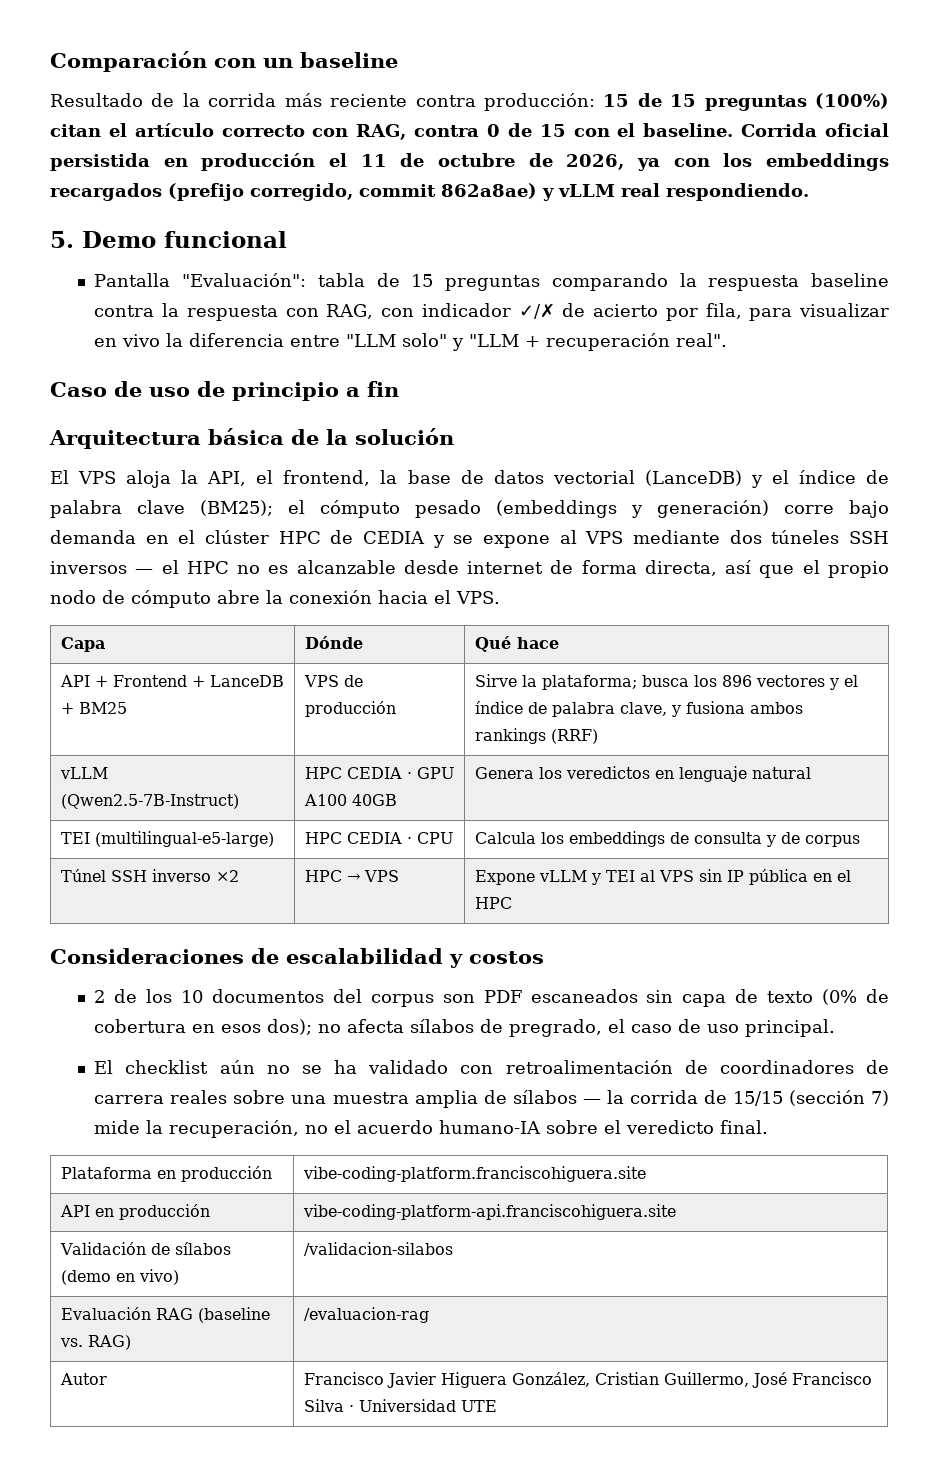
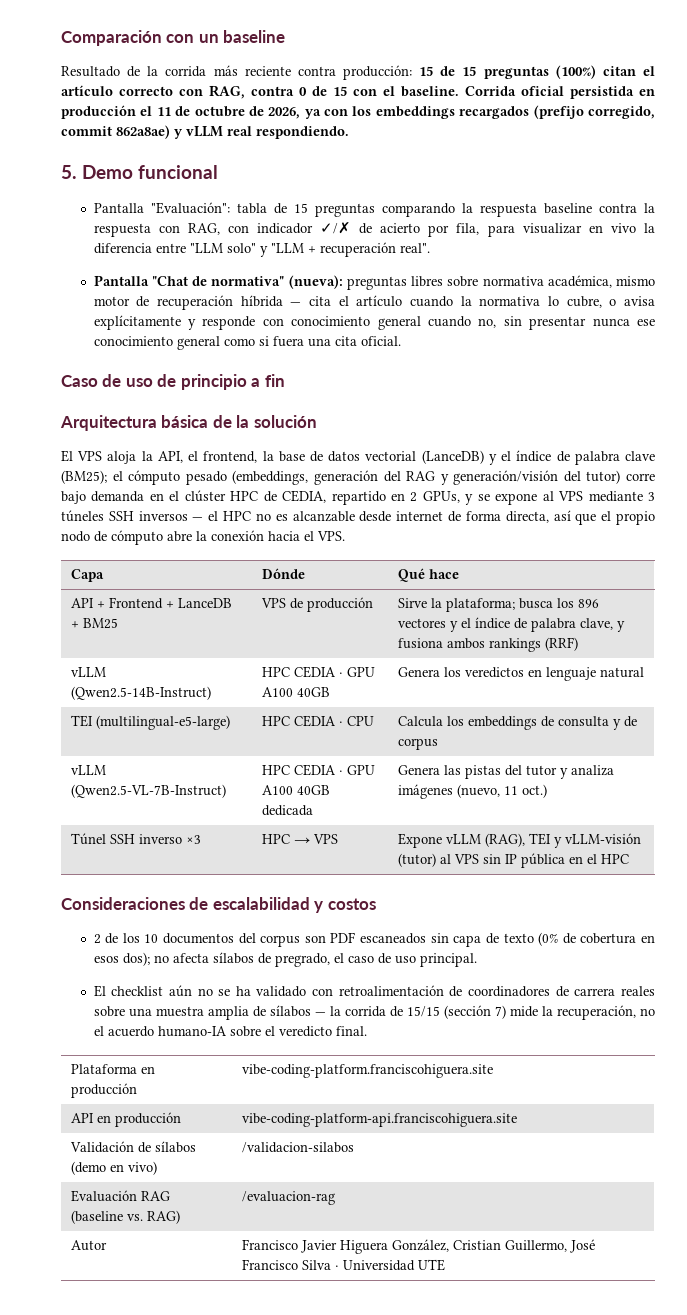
(728, 340) none -> [93,275,656,290] [93,295,655,310] [93,315,655,330] [93,336,401,350] // Pantalla "Chat de normativa" (nueva): preguntas libres sobre normativa académica, mismo motor de recuperación híbrida — cita el artículo cuando la normativa lo cubre, o avisa explícitamente y responde con conocimiento general cuando no, sin presentar nunca ese conocimiento general como si fuera una cita oficial.
[496,500,769,518] (embeddings y generación) -> [232,470,621,485] (embeddings, generación del RAG y generación/visión del tutor)
[363,531,425,544] CEDIA -> [282,490,460,505] CEDIA, repartido en 2 GPUs,
[729,530,762,544] dos -> [648,492,656,501] 3
[60,794,239,809] (Qwen2.5-7B-Instruct) -> [70,686,211,700] (Qwen2.5-14B-Instruct)
(860, 841) none -> [70,765,106,775] [70,784,226,798] [261,764,375,776] [261,785,330,795] [261,805,313,816] [397,765,614,779] [397,784,547,799] // vLLM (Qwen2.5-VL-7B-Instruct) | HPC CEDIA · GPU A100 40GB dedicada | Genera las pistas del tutor y analiza imágenes (nuevo, 11 oct.)
[215,870,239,882] ×2 -> [185,835,201,844] ×3
[590,870,635,885] y TEI -> [484,833,641,848] [397,853,436,867] (RAG), TEI y vLLM-visión (tutor)

